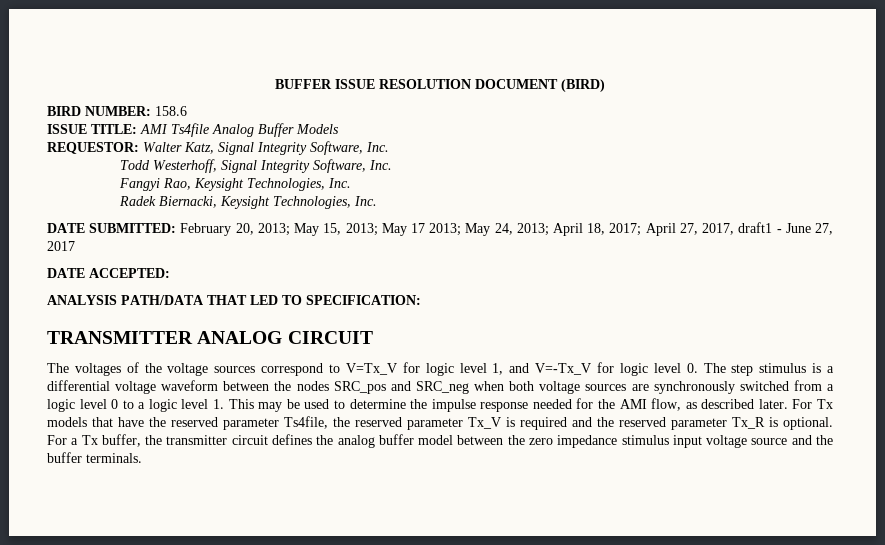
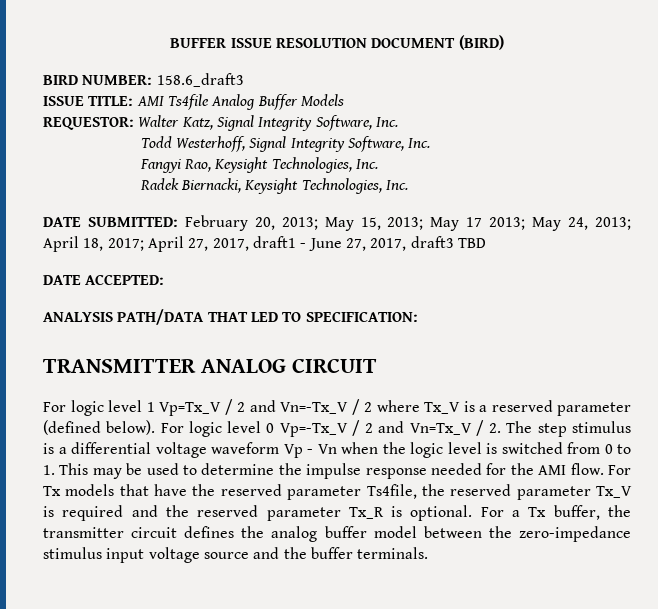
[155,106,187,116] 158.6 -> [156,73,244,87] 158.6_draft3
[47,241,75,251] 2017 -> [370,236,486,251] 2017, draft3 TBD
[47,362,698,376] The voltages of the voltage sources correspond to V=Tx_V for logic level 1, and V=-Tx_V for logic level 0. -> [43,399,631,416] [43,420,502,437] For logic level 1 Vp=Tx_V / 2 and Vn=-Tx_V / 2 where Tx_V is a reserved parameter (defined below). For logic level 0 Vp=-Tx_V / 2 and Vn=Tx_V / 2.
[223,380,835,394] [47,399,209,412] between the nodes SRC_pos and SRC_neg when both voltage sources are synchronously switched from a logic level 0 to a logic level -> [283,442,631,458] Vp - Vn when the logic level is switched from 0 to
[651,398,788,411] flow, as described later. -> [570,463,604,475] flow.
[529,435,618,448] zero impedance -> [518,526,631,542] zero-impedance

